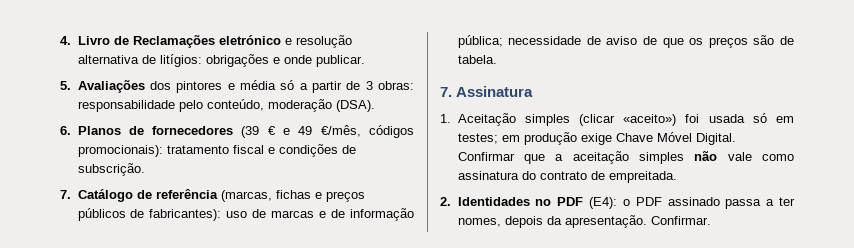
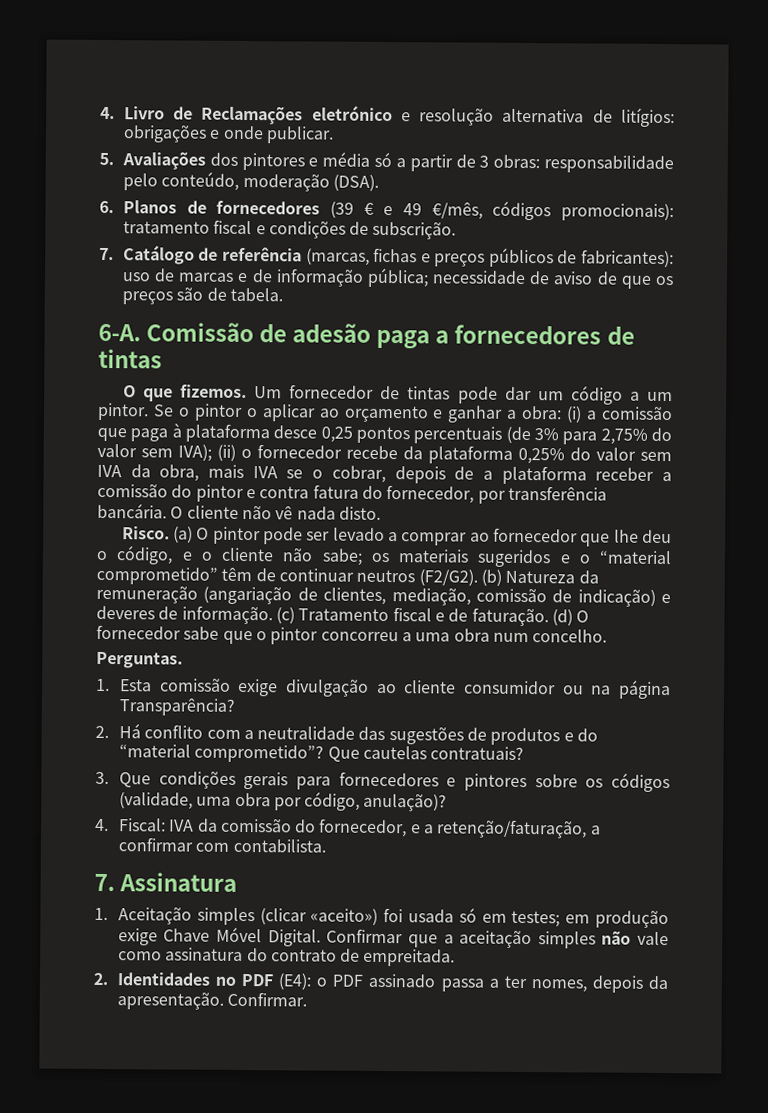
(497, 59) none -> [98,322,635,350] [98,348,162,369] [122,384,673,405] [97,402,673,424] [97,422,672,445] [97,443,672,465] [97,464,673,485] [97,483,607,504] [97,502,381,520] [121,526,672,547] [96,545,672,568] [96,566,599,587] [96,585,671,607] [96,605,590,627] [96,624,608,645] [96,651,183,669] [96,678,671,700] [118,697,235,716] [95,723,599,746] [118,744,525,763] [95,771,670,793] [118,791,448,812] [95,818,601,839] [117,837,326,853] // 6-A. Comissão de adesão paga a fornecedores de tintas // O que fizemos. Um fornecedor de tintas pode dar um código a um pintor. Se o pintor o aplicar ao orçamento e ganhar a obra: (i) a comissão que paga à plataforma desce 0,25 pontos percentuais (de 3% para 2,75% do valor sem IVA); (ii) o fornecedor recebe da plataforma 0,25% do valor sem IVA da obra, mais IVA se o cobrar, depois de a plataforma receber a comissão do pintor e contra fatura do fornecedor, por transferência bancária. O cliente não vê nada disto. // Risco. (a) O pintor pode ser levado a comprar ao fornecedor que lhe deu o código, e o cliente não sabe; os materiais sugeridos e o “material comprometido” têm de continuar neutros (F2/G2). (b) Natureza da remuneração (angariação de clientes, mediação, comissão de indicação) e deveres de informação. (c) Tratamento fiscal e de faturação. (d) O fornecedor sabe que o pintor concorreu a uma obra num concelho. // Perguntas. // 1. Esta comissão exige divulgação ao cliente consumidor ou na página Transparência? // 2. Há conflito com a neutralidade das sugestões de produtos e do “material comprometido”? Que cautelas contratuais? // 3. Que condições gerais para fornecedores e pintores sobre os códigos (validade, uma obra por código, anulação)? // 4. Fiscal: IVA da comissão do fornecedor, e a retenção/faturação, a confirmar com contabilista.

